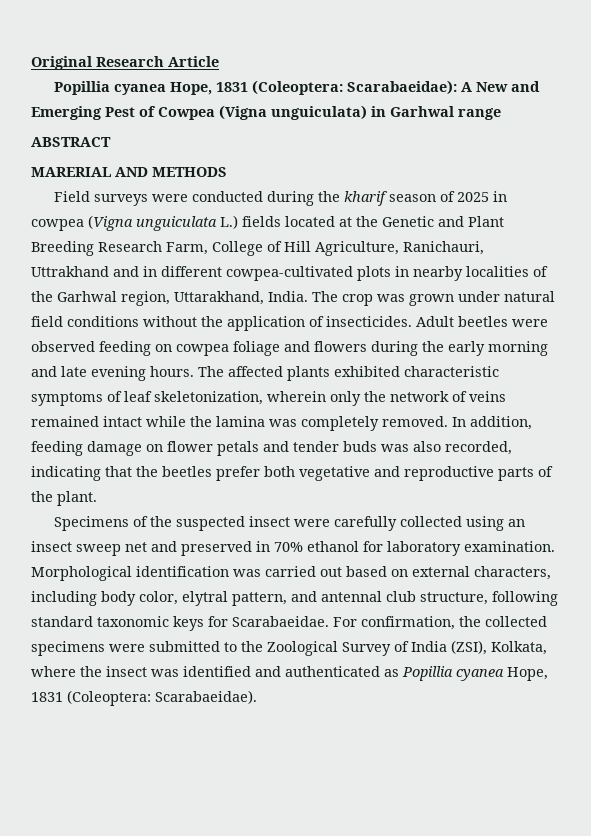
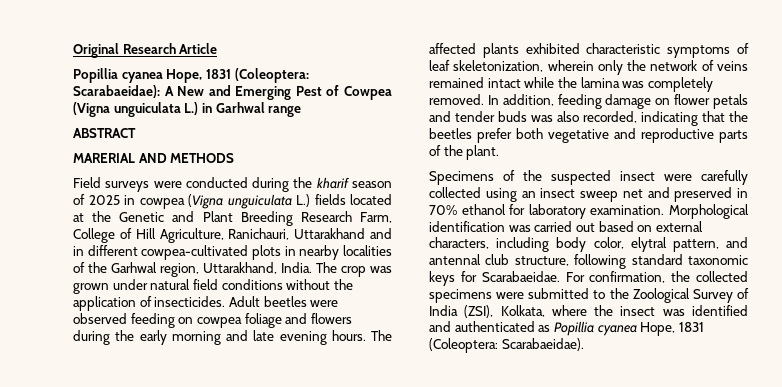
[271,105,367,120] unguiculata) -> [113,102,199,117] unguiculata L.)
[31,266,109,277] Uttrakhand -> [294,228,366,239] Uttarakhand

